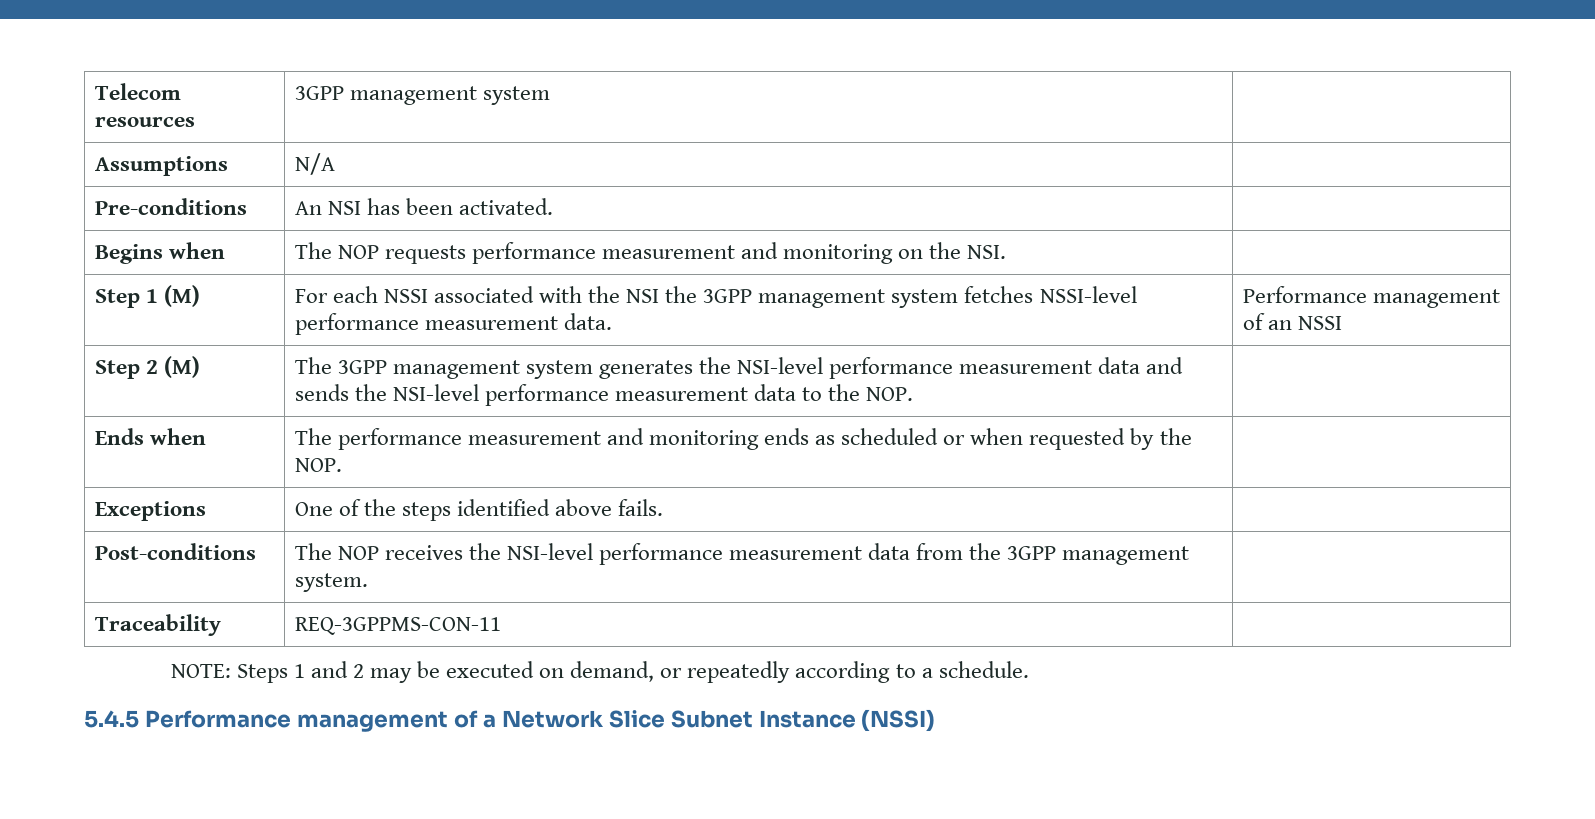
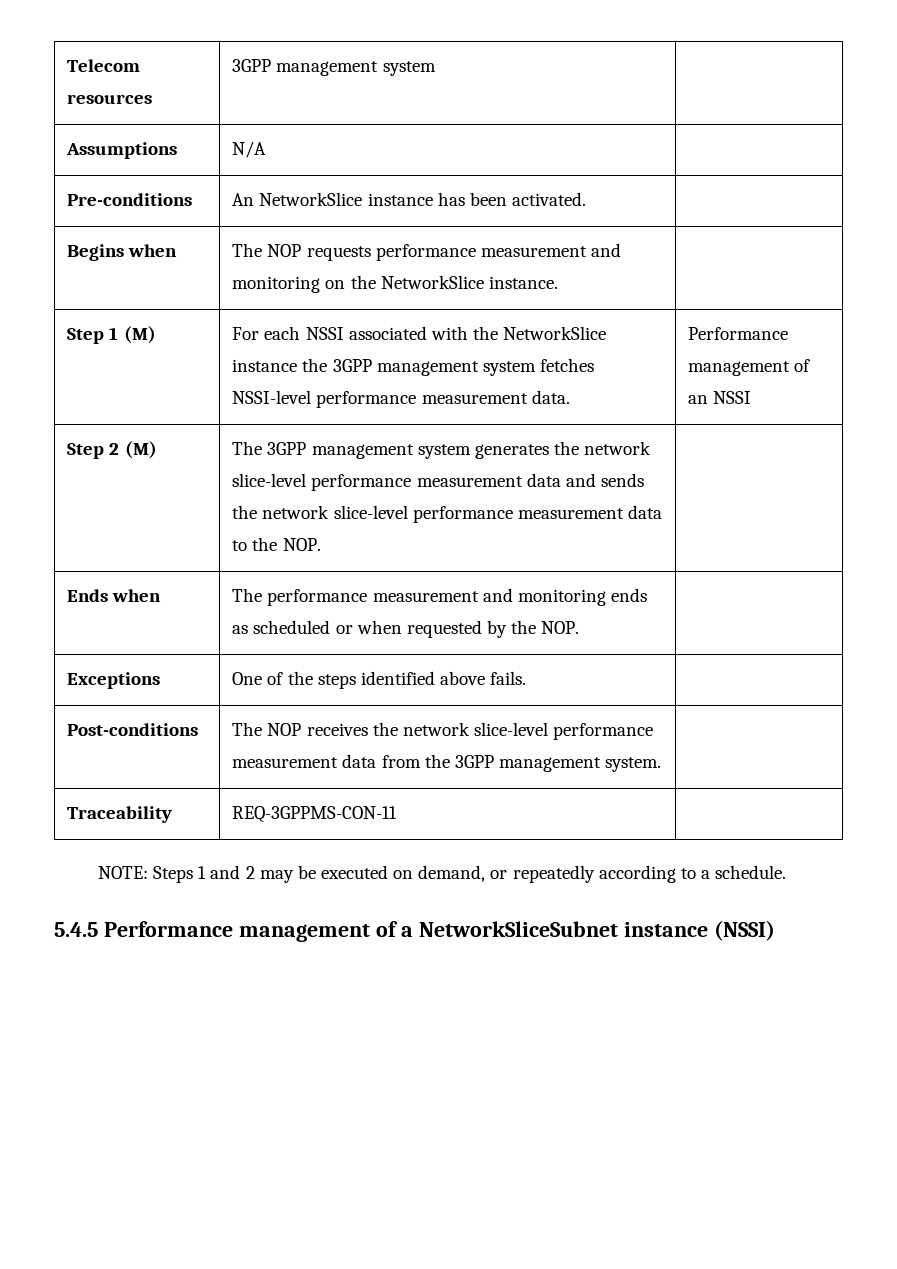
[327,201,361,215] NSI -> [259,192,433,206] NetworkSlice instance
[967,245,1007,259] NSI. -> [380,275,558,289] NetworkSlice instance.
[626,289,660,303] NSI -> [503,326,607,340] [232,359,298,372] NetworkSlice instance
[737,357,824,374] NSI-level -> [584,441,652,455] [232,473,307,487] network slice-level
[392,384,479,401] NSI-level -> [262,505,408,519] network slice-level
[506,543,593,560] NSI-level -> [402,722,548,736] network slice-level
[501,710,856,728] Network Slice Subnet Instance -> [418,921,708,937] NetworkSliceSubnet instance

